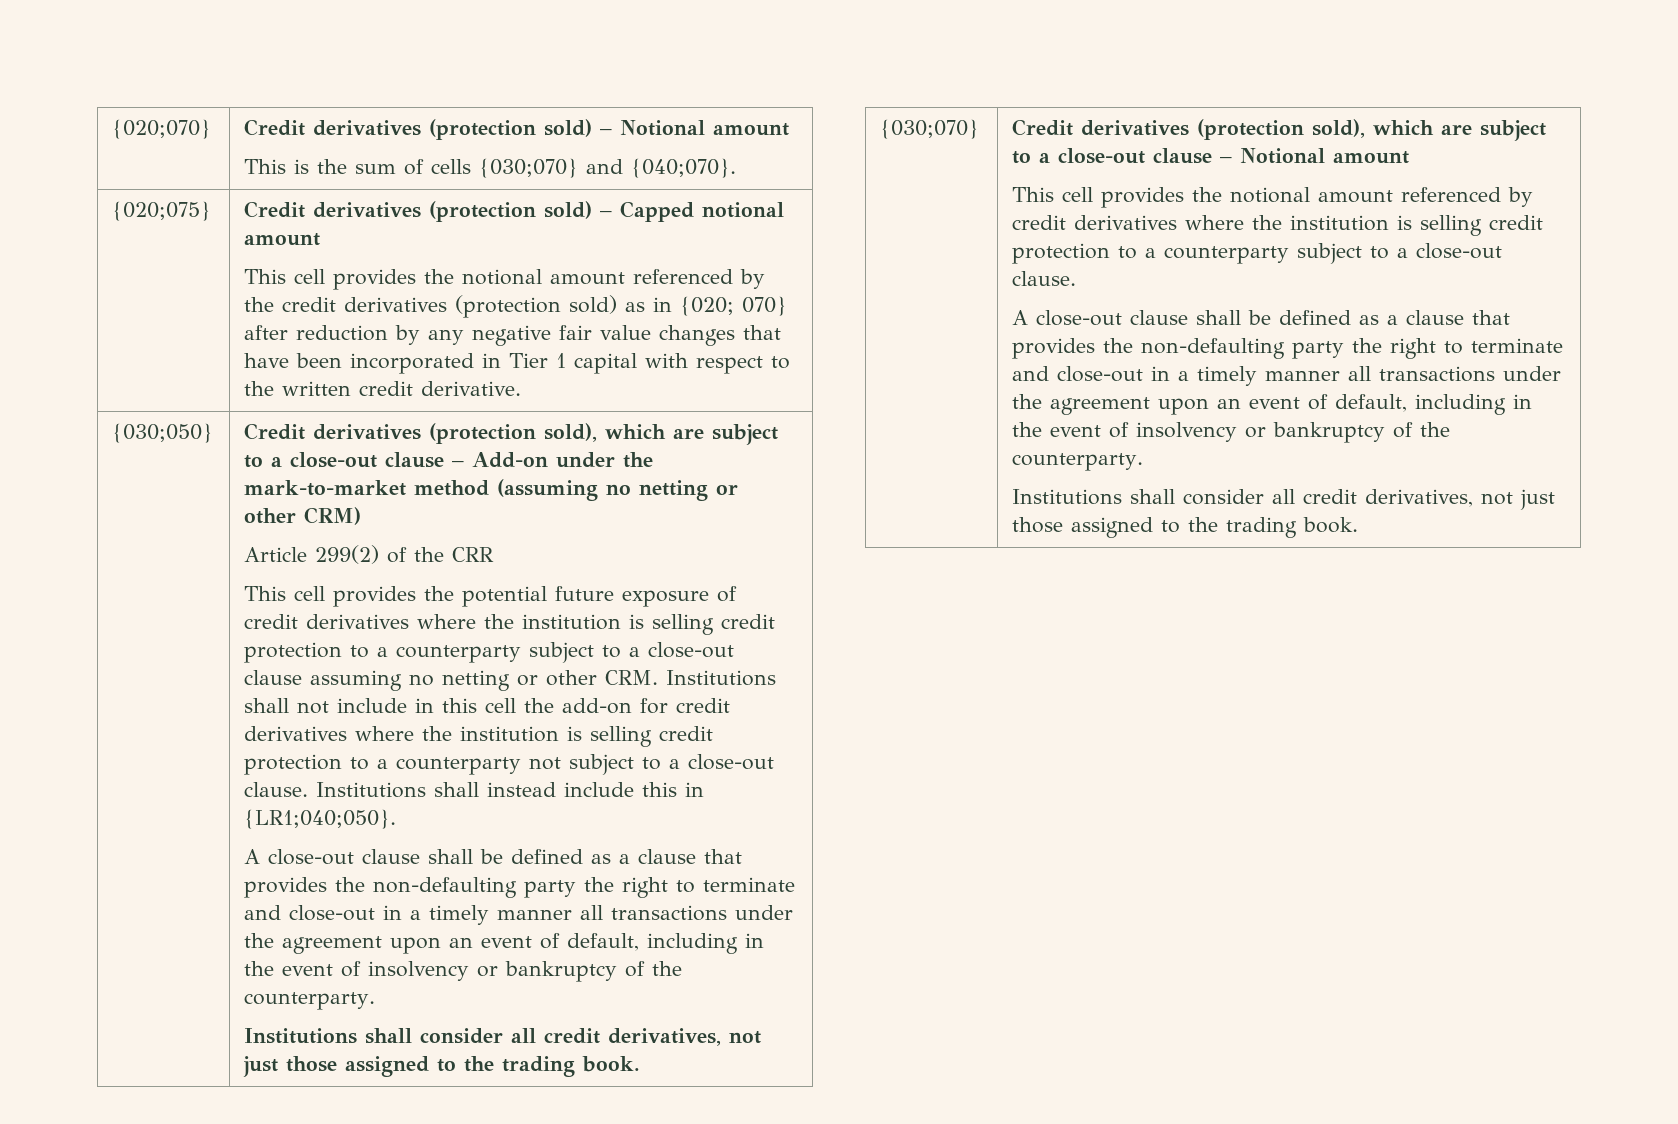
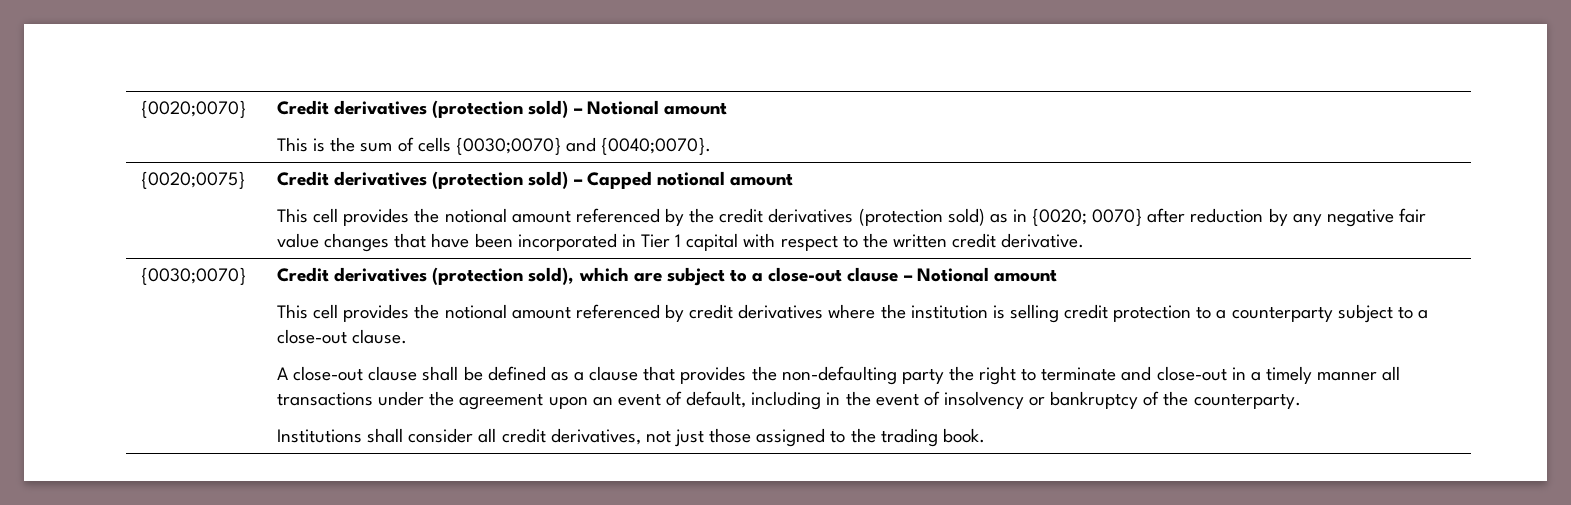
[112,119,212,139] {020;070} -> [141,100,247,118] {0020;0070}
[479,158,737,178] [112,201,212,221] {030;070} and {040;070}. // {020;075} -> [455,137,712,155] [141,171,246,189] {0030;0070} and {0040;0070}. // {0020;0075}
[680,296,788,316] {020; 070} -> [1032,208,1143,226] {0020; 0070}
[112,423,214,443] [244,423,779,445] [244,452,654,468] [244,479,739,501] [244,507,362,525] [244,545,495,564] [244,586,738,607] [244,614,776,635] [244,642,735,663] [244,670,777,691] [244,698,731,714] [244,726,714,747] [244,754,775,775] [244,782,705,798] [244,809,397,829] [244,849,743,865] [244,877,796,898] [244,905,794,925] [244,933,765,954] [244,961,683,982] [244,992,376,1010] [244,1028,762,1046] [243,1056,641,1077] [880,119,980,139] {030;050} | Credit derivatives (protection sold), which are subject to a close-out clause – Add-on under the mark-to-market method (assuming no netting or other CRM) // Article 299(2) of the CRR // This cell provides the potential future exposure of credit derivatives where the institution is selling credit protection to a counterparty subject to a close-out clause assuming no netting or other CRM. Institutions shall not include in this cell the add-on for credit derivatives where the institution is selling credit protection to a counterparty not subject to a close-out clause. Institutions shall instead include this in {LR1;040;050}. // A close-out clause shall be defined as a clause that provides the non-defaulting party the right to terminate and close-out in a timely manner all transactions under the agreement upon an event of default, including in the event of insolvency or bankruptcy of the counterparty. // Institutions shall consider all credit derivatives, not just those assigned to the trading book. // {030;070} -> [141,267,247,285] {0030;0070}

